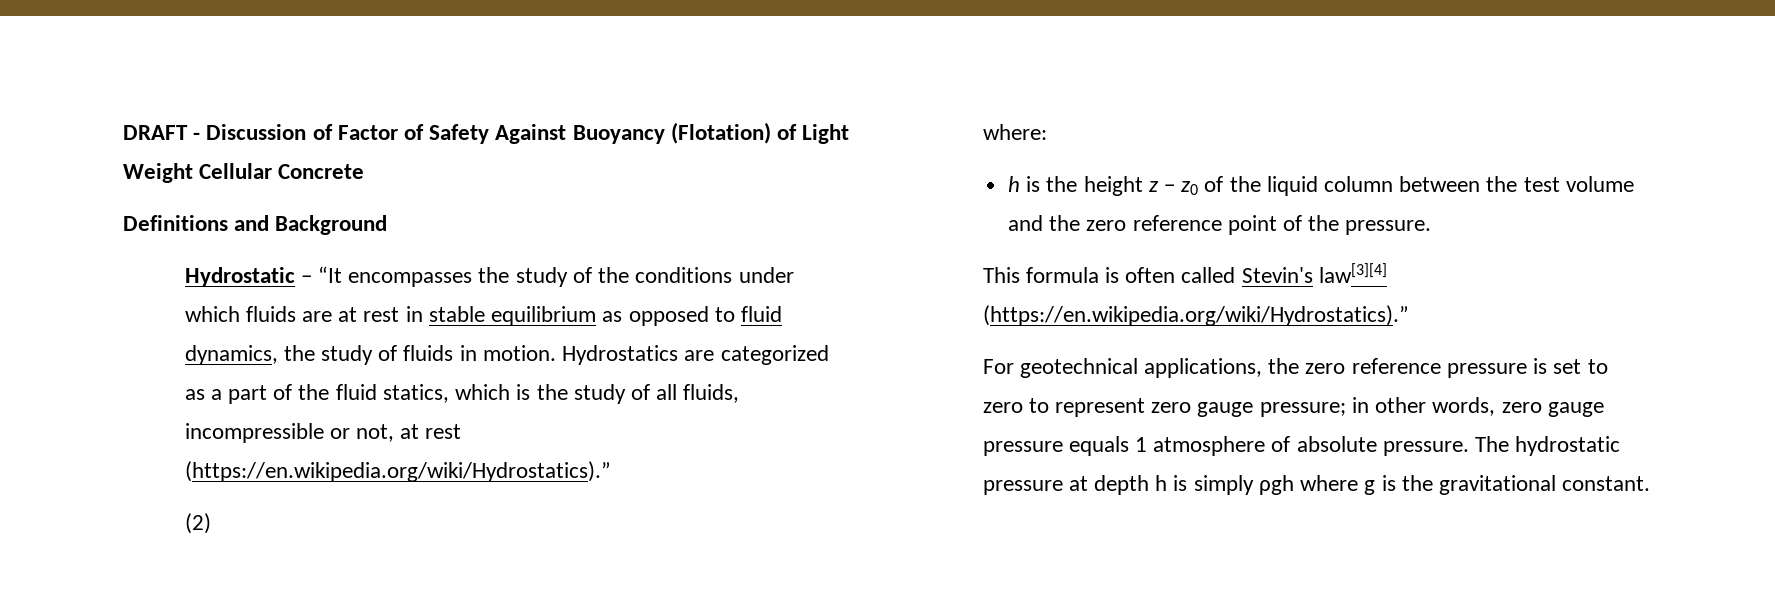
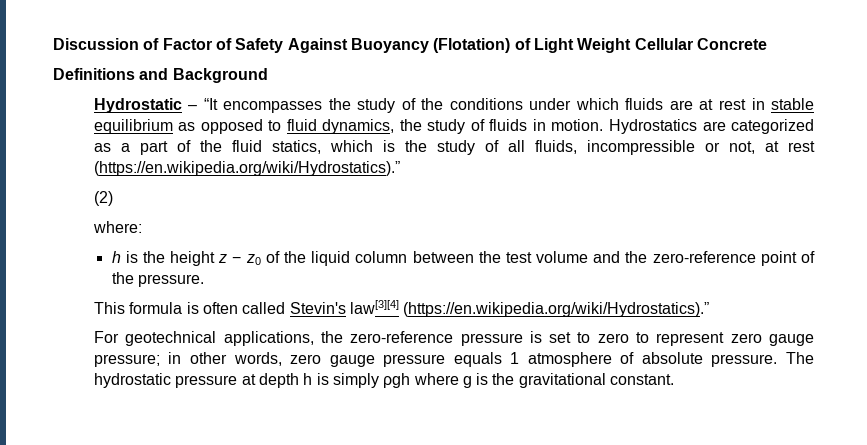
[123,125,201,140] DRAFT - -> (53, 44) none
[1086,215,1222,231] zero reference -> [652,251,756,263] zero-reference
[1305,358,1441,374] zero reference -> [350,331,454,343] zero-reference

